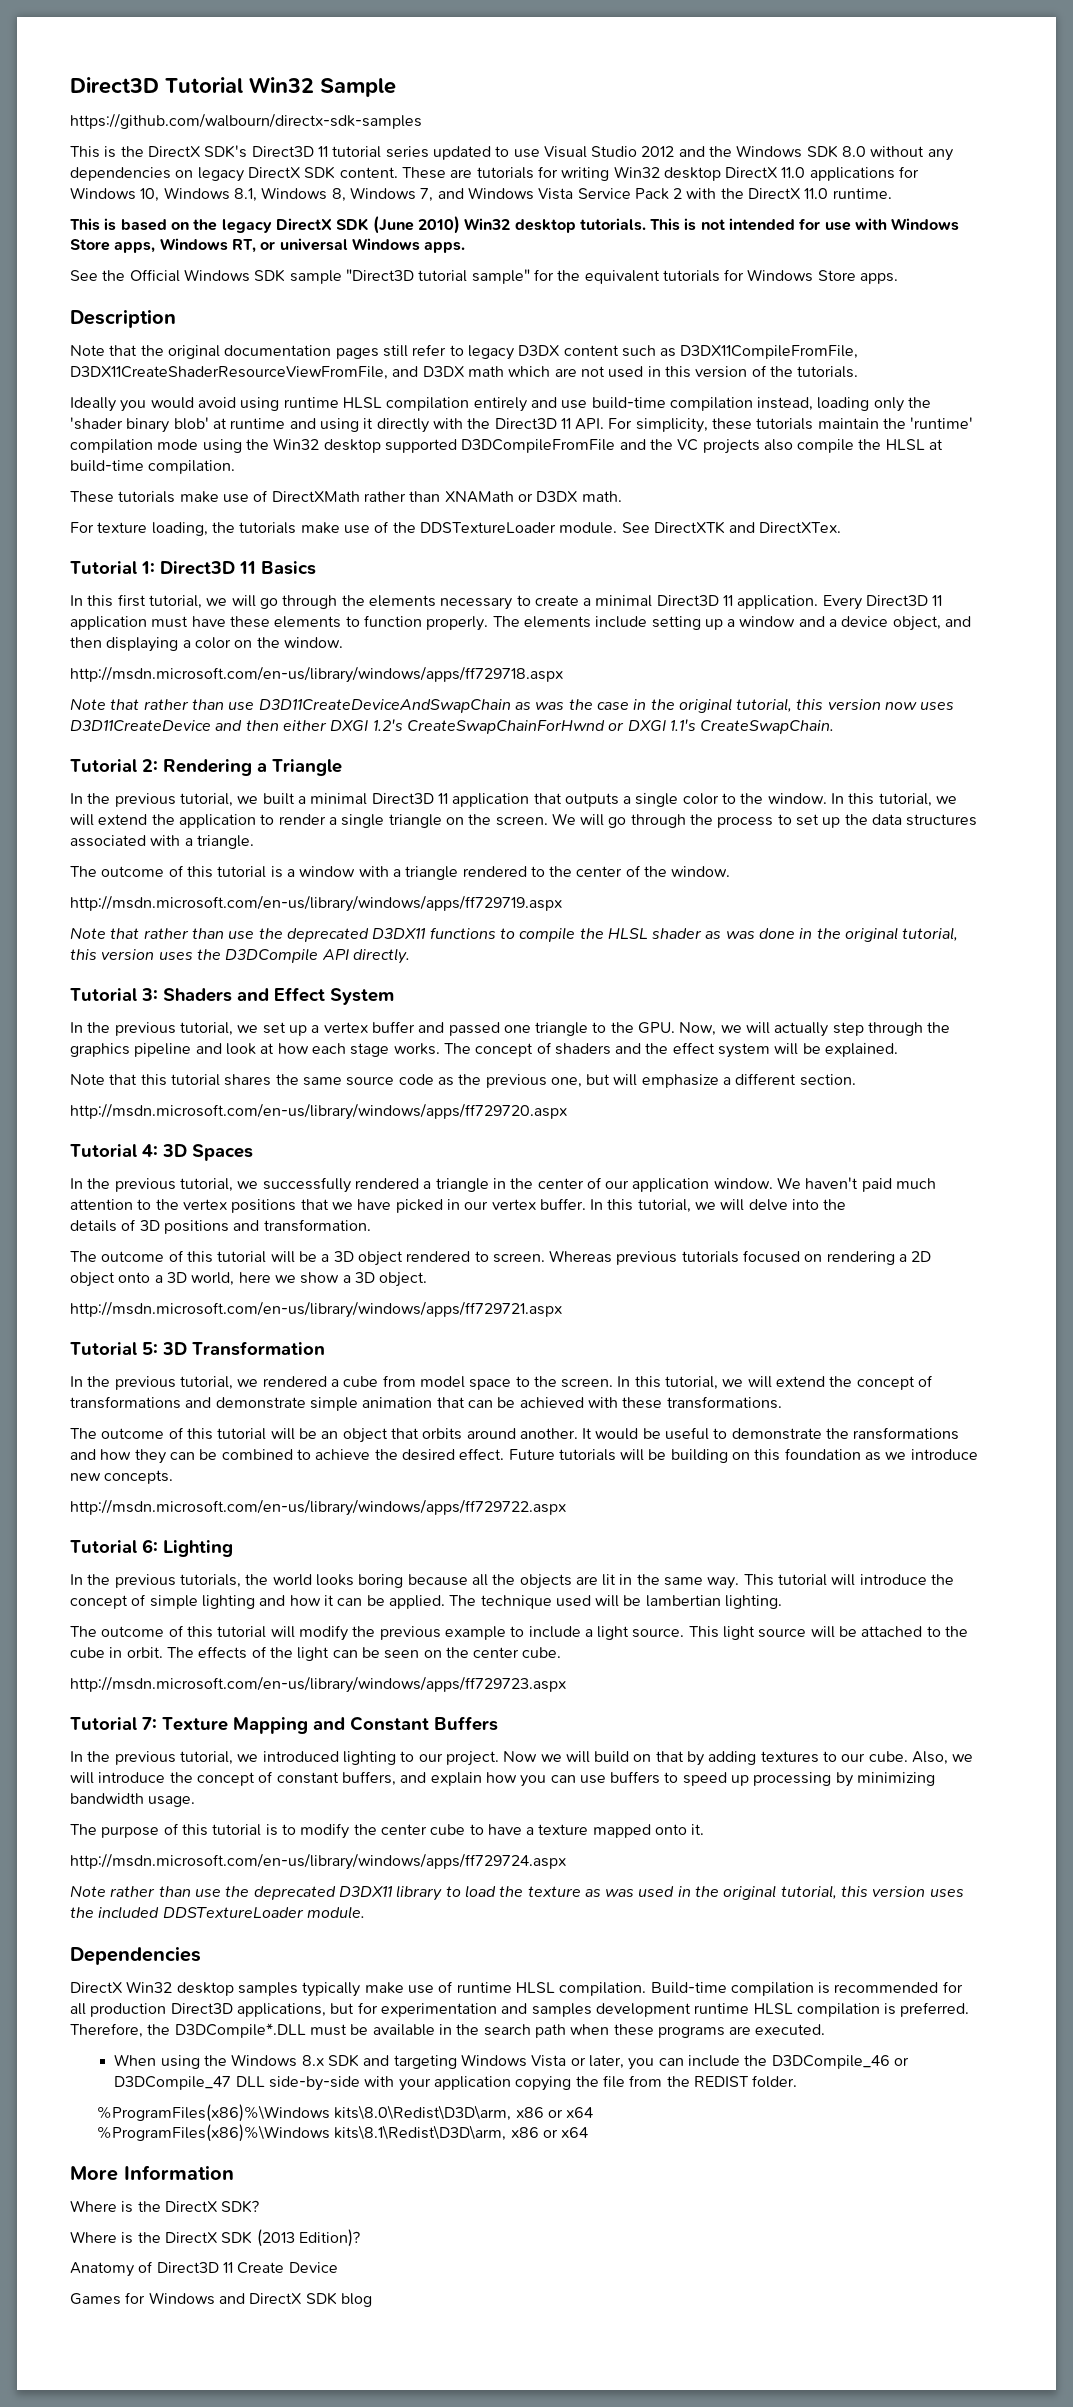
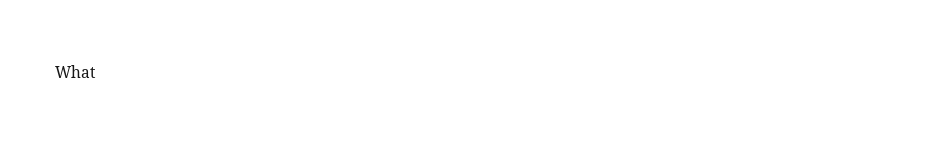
[70,77,396,97] [70,113,422,129] [70,145,953,161] [70,166,920,182] [70,187,892,202] [70,216,960,234] [70,238,466,253] [70,269,899,284] [70,309,176,328] [70,344,859,360] [70,365,859,380] [70,397,932,412] [70,417,974,433] [70,438,944,454] [70,460,236,474] [70,490,622,503] [70,521,842,536] [70,561,316,575] [70,594,943,610] [70,615,972,631] [70,637,343,652] [70,666,563,683] [70,698,955,713] [70,719,835,734] [70,759,342,776] [70,793,958,807] [70,813,978,828] [70,835,254,849] [70,865,731,880] [70,895,562,912] [70,927,959,942] [70,948,410,964] [70,987,394,1005] [70,1021,951,1037] [70,1042,899,1058] [70,1073,856,1088] [70,1103,567,1120] [70,1144,253,1161] [70,1177,937,1193] [70,1198,847,1213] [70,1219,371,1234] [70,1250,932,1266] [70,1272,428,1287] [70,1301,562,1318] [70,1341,325,1356] [70,1375,934,1390] [70,1396,782,1411] [70,1427,960,1443] [70,1448,978,1464] [70,1470,174,1484] [70,1499,566,1516] [70,1539,233,1557] [70,1574,955,1589] [70,1594,783,1609] [70,1625,969,1641] [70,1646,562,1661] [70,1676,566,1693] [70,1716,498,1734] [70,1751,974,1766] [70,1771,936,1787] [70,1793,196,1807] [70,1823,705,1839] [70,1853,566,1870] [70,1885,964,1901] [70,1906,365,1919] [70,1946,201,1965] [70,1981,963,1997] [70,2002,970,2017] [70,2023,826,2038] [114,2054,909,2070] [114,2075,798,2091] [96,2104,594,2122] [96,2124,589,2142] [70,2165,234,2181] [70,2200,260,2213] [70,2229,360,2247] [70,2261,338,2277] [70,2292,372,2307] Direct3D Tutorial Win32 Sample // https://github.com/walbourn/directx-sdk-samples // This is the DirectX SDK's Direct3D 11 tutorial series updated to use Visual Studio 2012 and the Windows SDK 8.0 without any dependencies on legacy DirectX SDK content. These are tutorials for writing Win32 desktop DirectX 11.0 applications for Windows 10, Windows 8.1, Windows 8, Windows 7, and Windows Vista Service Pack 2 with the DirectX 11.0 runtime. // This is based on the legacy DirectX SDK (June 2010) Win32 desktop tutorials. This is not intended for use with Windows Store apps, Windows RT, or universal Windows apps. // See the Official Windows SDK sample "Direct3D tutorial sample" for the equivalent tutorials for Windows Store apps. // Description // Note that the original documentation pages still refer to legacy D3DX content such as D3DX11CompileFromFile, D3DX11CreateShaderResourceViewFromFile, and D3DX math which are not used in this version of the tutorials. // Ideally you would avoid using runtime HLSL compilation entirely and use build-time compilation instead, loading only the 'shader binary blob' at runtime and using it directly with the Direct3D 11 API. For simplicity, these tutorials maintain the 'runtime' compilation mode using the Win32 desktop supported D3DCompileFromFile and the VC projects also compile the HLSL at build-time compilation. // These tutorials make use of DirectXMath rather than XNAMath or D3DX math. // For texture loading, the tutorials make use of the DDSTextureLoader module. See DirectXTK and DirectXTex. // Tutorial 1: Direct3D 11 Basics // In this first tutorial, we will go through the elements necessary to create a minimal Direct3D 11 application. Every Direct3D 11 application must have these elements to function properly. The elements include setting up a window and a device object, and then displaying a color on the window. // http://msdn.microsoft.com/en-us/library/windows/apps/ff729718.aspx // Note that rather than use D3D11CreateDeviceAndSwapChain as was the case in the original tutorial, this version now uses D3D11CreateDevice and then either DXGI 1.2's CreateSwapChainForHwnd or DXGI 1.1's CreateSwapChain. // Tutorial 2: Rendering a Triangle // In the previous tutorial, we built a minimal Direct3D 11 application that outputs a single color to the window. In this tutorial, we will extend the application to render a single triangle on the screen. We will go through the process to set up the data structures associated with a triangle. // The outcome of this tutorial is a window with a triangle rendered to the center of the window. // http://msdn.microsoft.com/en-us/library/windows/apps/ff729719.aspx // Note that rather than use the deprecated D3DX11 functions to compile the HLSL shader as was done in the original tutorial, this version uses the D3DCompile API directly. // Tutorial 3: Shaders and Effect System // In the previous tutorial, we set up a vertex buffer and passed one triangle to the GPU. Now, we will actually step through the graphics pipeline and look at how each stage works. The concept of shaders and the effect system will be explained. // Note that this tutorial shares the same source code as the previous one, but will emphasize a different section. // http://msdn.microsoft.com/en-us/library/windows/apps/ff729720.aspx // Tutorial 4: 3D Spaces // In the previous tutorial, we successfully rendered a triangle in the center of our application window. We haven't paid much attention to the vertex positions that we have picked in our vertex buffer. In this tutorial, we will delve into the // details of 3D positions and transformation. // The outcome of this tutorial will be a 3D object rendered to screen. Whereas previous tutorials focused on rendering a 2D object onto a 3D world, here we show a 3D object. // http://msdn.microsoft.com/en-us/library/windows/apps/ff729721.aspx // Tutorial 5: 3D Transformation // In the previous tutorial, we rendered a cube from model space to the screen. In this tutorial, we will extend the concept of transformations and demonstrate simple animation that can be achieved with these transformations. // The outcome of this tutorial will be an object that orbits around another. It would be useful to demonstrate the ransformations and how they can be combined to achieve the desired effect. Future tutorials will be building on this foundation as we introduce new concepts. // http://msdn.microsoft.com/en-us/library/windows/apps/ff729722.aspx // Tutorial 6: Lighting // In the previous tutorials, the world looks boring because all the objects are lit in the same way. This tutorial will introduce the concept of simple lighting and how it can be applied. The technique used will be lambertian lighting. // The outcome of this tutorial will modify the previous example to include a light source. This light source will be attached to the cube in orbit. The effects of the light can be seen on the center cube. // http://msdn.microsoft.com/en-us/library/windows/apps/ff729723.aspx // Tutorial 7: Texture Mapping and Constant Buffers // In the previous tutorial, we introduced lighting to our project. Now we will build on that by adding textures to our cube. Also, we will introduce the concept of constant buffers, and explain how you can use buffers to speed up processing by minimizing bandwidth usage. // The purpose of this tutorial is to modify the center cube to have a texture mapped onto it. // http://msdn.microsoft.com/en-us/library/windows/apps/ff729724.aspx // Note rather than use the deprecated D3DX11 library to load the texture as was used in the original tutorial, this version uses the included DDSTextureLoader module. // Dependencies // DirectX Win32 desktop samples typically make use of runtime HLSL compilation. Build-time compilation is recommended for all production Direct3D applications, but for experimentation and samples development runtime HLSL compilation is preferred. Therefore, the D3DCompile*.DLL must be available in the search path when these programs are executed. // When using the Windows 8.x SDK and targeting Windows Vista or later, you can include the D3DCompile_46 or D3DCompile_47 DLL side-by-side with your application copying the file from the REDIST folder. // %ProgramFiles(x86)%\Windows kits\8.0\Redist\D3D\arm, x86 or x64 // %ProgramFiles(x86)%\Windows kits\8.1\Redist\D3D\arm, x86 or x64 // More Information // Where is the DirectX SDK? // Where is the DirectX SDK (2013 Edition)? // Anatomy of Direct3D 11 Create Device // Games for Windows and DirectX SDK blog -> [55,65,96,78] What

